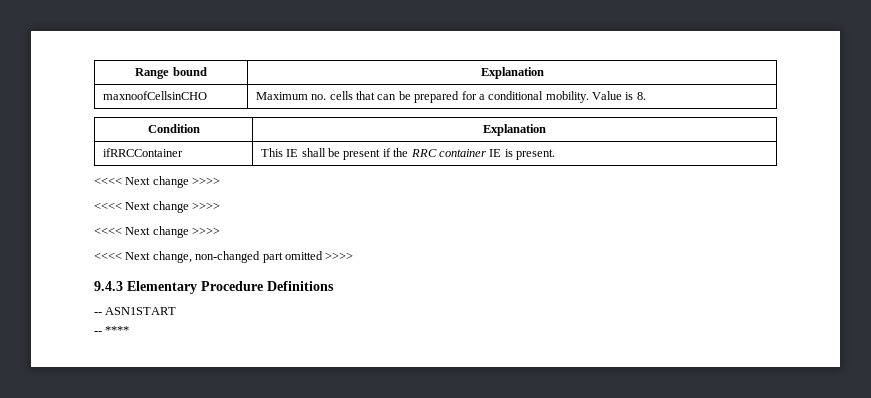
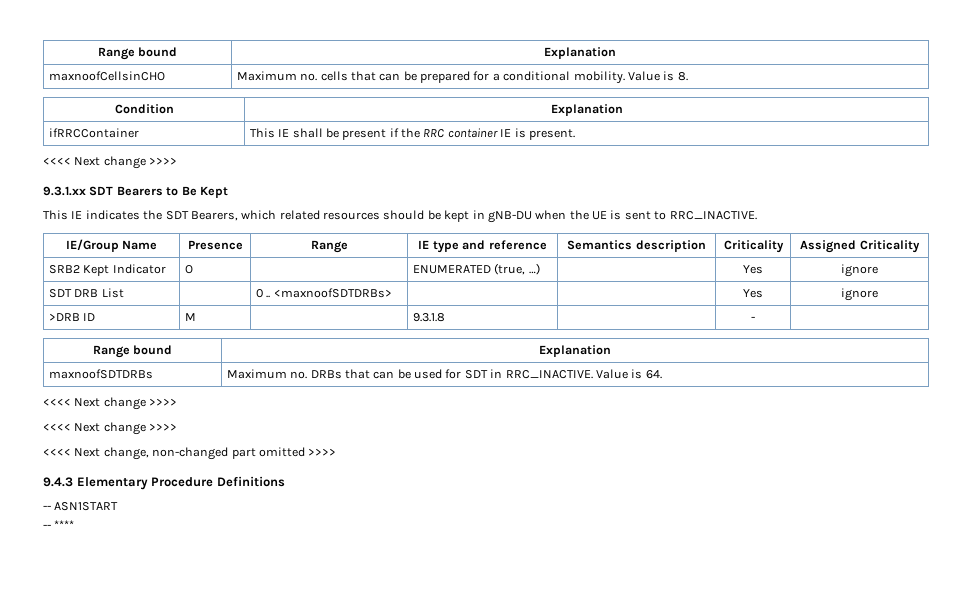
(221, 181) none -> [43,186,228,198] [43,210,757,223] [65,239,158,252] [187,240,243,250] [310,240,348,253] [418,240,547,253] [567,240,706,252] [723,240,784,253] [800,240,920,253] [48,264,166,276] [184,265,193,274] [412,263,540,275] [743,265,763,274] [841,264,878,277] [48,288,124,298] [255,288,392,298] [743,289,763,298] [841,288,878,301] [48,313,96,321] [184,313,196,321] [412,313,445,322] [751,316,755,321] [92,345,173,358] [539,345,611,357] [48,369,153,379] [226,369,662,379] // 9.3.1.xx SDT Bearers to Be Kept // This IE indicates the SDT Bearers, which related resources should be kept in gNB-DU when the UE is sent to RRC_INACTIVE. // IE/Group Name | Presence | Range | IE type and reference | Semantics description | Criticality | Assigned Criticality // SRB2 Kept Indicator | O | | ENUMERATED (true, …) | | Yes | ignore // SDT DRB List | | 0 .. <maxnoofSDTDRBs> | | | Yes | ignore // >DRB ID | M | | 9.3.1.8 | | - | // Range bound | Explanation // maxnoofSDTDRBs | Maximum no. DRBs that can be used for SDT in RRC_INACTIVE. Value is 64.

